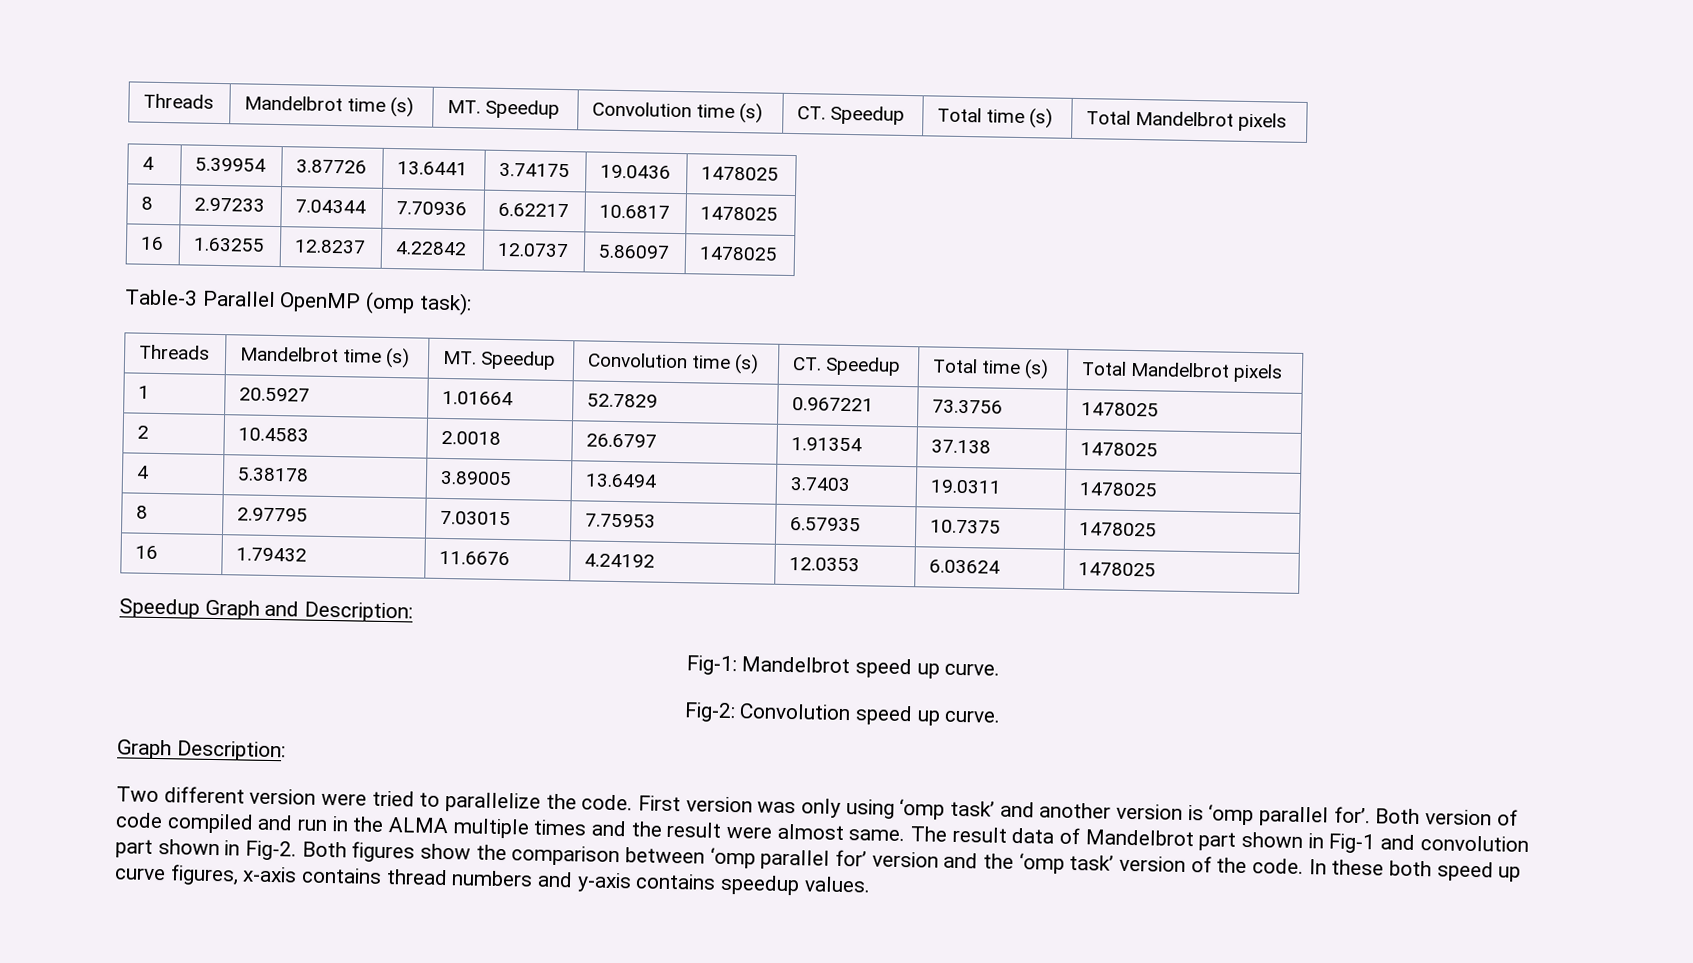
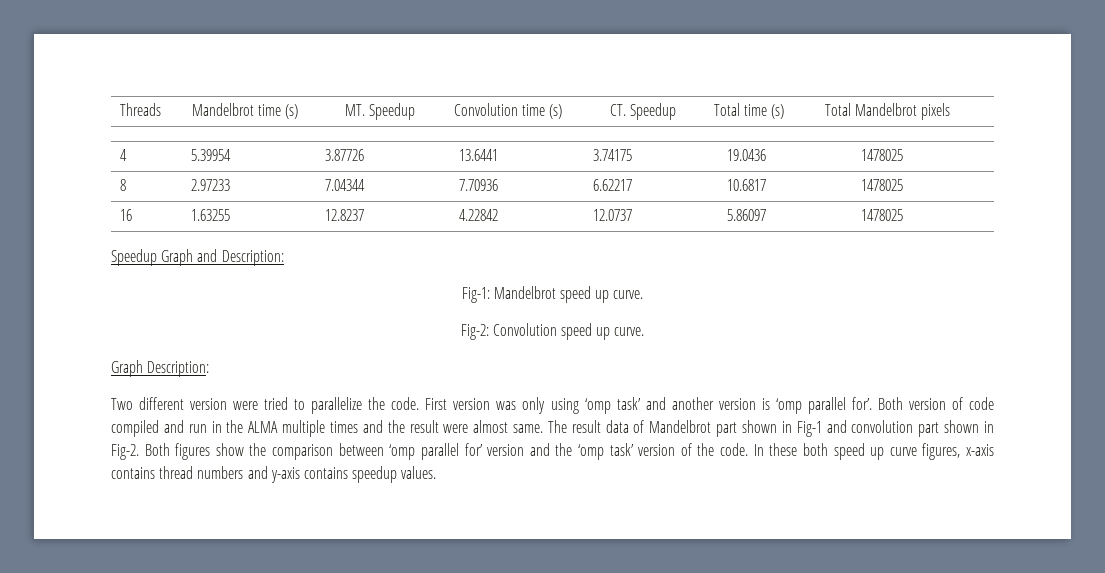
[124,289,472,316] [139,344,211,360] [240,346,411,369] [442,350,557,370] [587,352,760,375] [792,356,902,376] [932,358,1050,380] [1081,361,1284,383] [138,385,151,399] [239,387,311,402] [442,390,514,406] [587,393,659,408] [792,397,875,412] [932,399,1004,414] [1081,402,1160,417] [137,425,150,439] [238,427,310,442] [441,430,502,445] [586,433,658,448] [791,437,863,452] [931,439,992,454] [1080,442,1159,457] [136,465,150,479] [237,467,310,482] [440,470,513,486] [585,473,658,488] [790,477,852,492] [930,479,1003,494] [1079,482,1159,497] [136,505,149,519] [237,507,309,522] [440,510,512,526] [585,513,657,528] [790,517,862,532] [930,519,1002,534] [1079,522,1158,537] [135,545,159,560] [236,547,308,562] [439,550,511,566] [584,553,656,568] [789,557,861,572] [929,559,1001,574] [1078,562,1157,577] // Table-3 Parallel OpenMP (omp task): // Threads | Mandelbrot time (s) | MT. Speedup | Convolution time (s) | CT. Speedup | Total time (s) | Total Mandelbrot pixels // 1 | 20.5927 | 1.01664 | 52.7829 | 0.967221 | 73.3756 | 1478025 // 2 | 10.4583 | 2.0018 | 26.6797 | 1.91354 | 37.138 | 1478025 // 4 | 5.38178 | 3.89005 | 13.6494 | 3.7403 | 19.0311 | 1478025 // 8 | 2.97795 | 7.03015 | 7.75953 | 6.57935 | 10.7375 | 1478025 // 16 | 1.79432 | 11.6676 | 4.24192 | 12.0353 | 6.03624 | 1478025 -> (903, 215) none

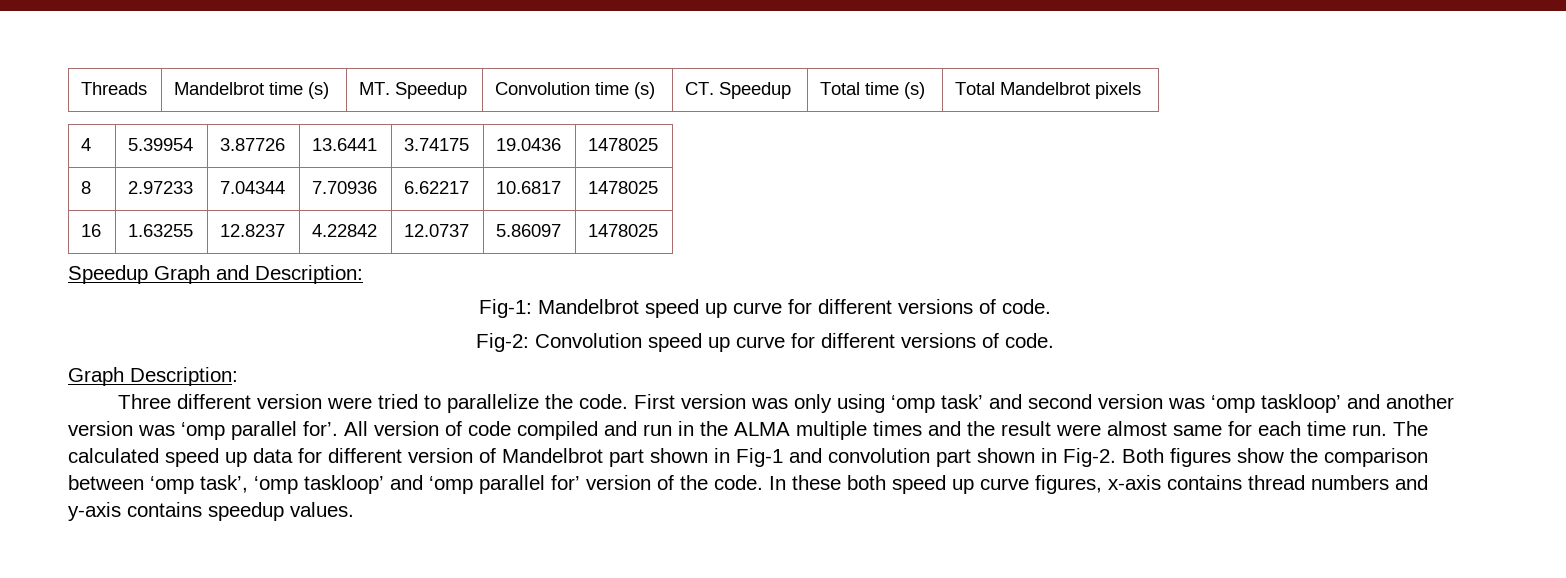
[613,290,644,299] [460,323,645,340] curve. // Fig-2: Convolution speed up curve. -> [733,299,1051,314] [476,333,1054,352] curve for different versions of code. // Fig-2: Convolution speed up curve for different versions of code.
[111,398,133,410] Two -> [118,394,172,409] Three
(666, 403) none -> [1028,394,1381,413] second version was ‘omp taskloop’ and
[761,398,770,410] is -> [138,425,175,436] was
[877,397,903,410] Both -> [344,421,368,436] All
[513,420,629,433] same. The result data -> [1173,421,1428,436] [68,448,473,467] same for each time run. The calculated speed up data for different version
[420,443,634,460] parallel for’ version and the ‘omp task’ -> [200,475,580,494] task’, ‘omp taskloop’ and ‘omp parallel for’

